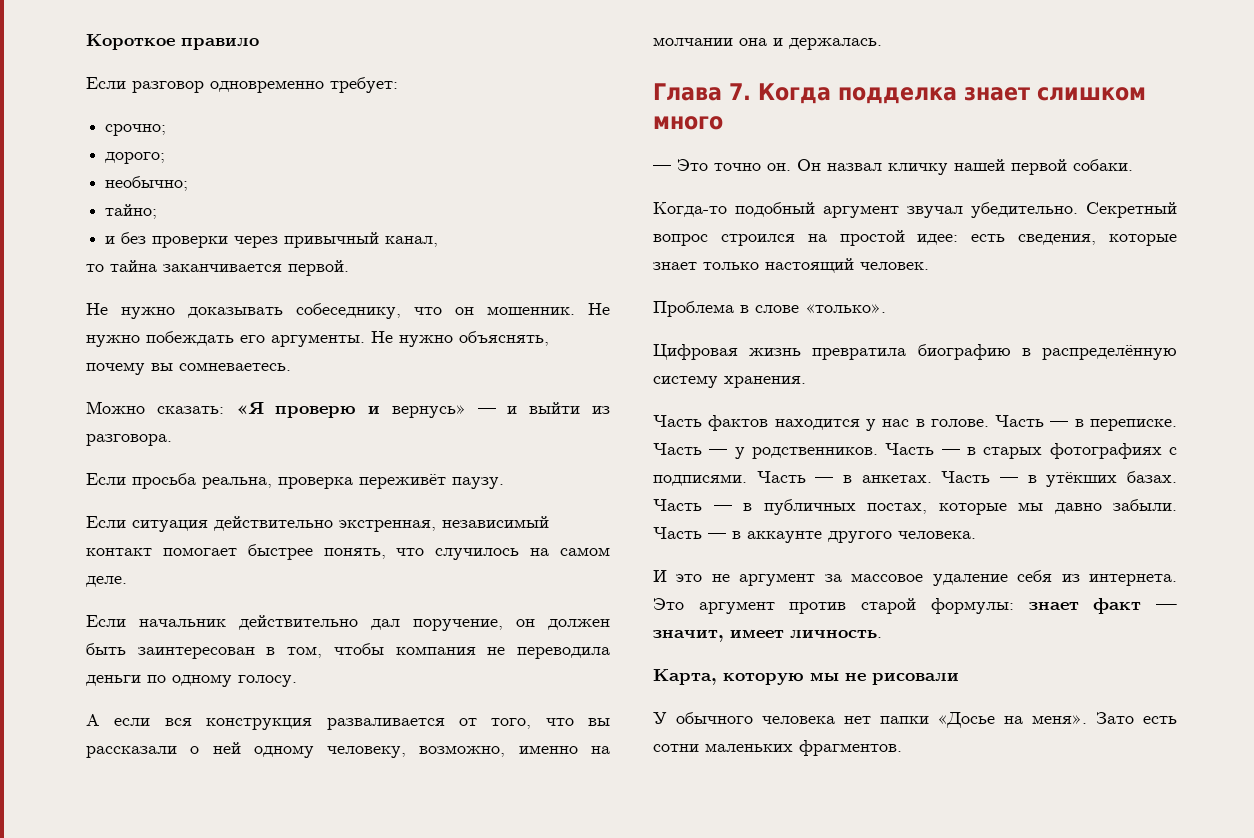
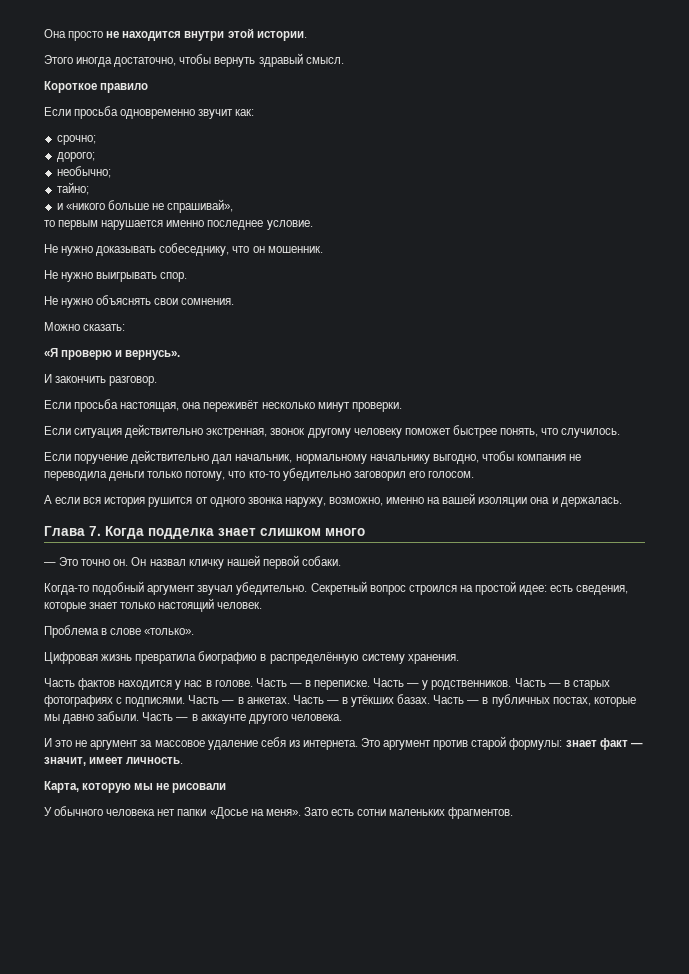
(86, 42) none -> [44,28,307,41] [44,53,344,67] Она просто не находится внутри этой истории. // Этого иногда достаточно, чтобы вернуть здравый смысл. //
[132,77,398,93] разговор одновременно требует: -> [74,106,255,119] просьба одновременно звучит как:
[121,232,439,248] [86,260,349,276] без проверки через привычный канал, // то тайна заканчивается первой. -> [65,199,234,213] [44,220,313,230] «никого больше не спрашивай», // то первым нарушается именно последнее условие.
[588,303,610,315] [86,331,549,347] [86,362,291,375] Не нужно побеждать его аргументы. Не нужно объяснять, почему вы сомневаетесь. -> [44,270,188,282] [44,295,235,308] // Не нужно выигрывать спор. // Не нужно объяснять свои сомнения.
(224, 410) none -> (126, 327) //
[391,402,610,418] [86,434,172,446] [86,473,504,489] [86,516,549,532] [86,544,610,560] [86,576,127,587] [86,615,226,627] вернусь» — и выйти из разговора. // Если просьба реальна, проверка переживёт паузу. // Если ситуация действительно экстренная, независимый контакт помогает быстрее понять, что случилось на самом деле. // Если начальник -> [125,350,181,360] [44,374,158,386] [44,399,402,412] [44,424,621,438] [44,452,129,464] вернусь». // И закончить разговор. // Если просьба настоящая, она переживёт несколько минут проверки. // Если ситуация действительно экстренная, звонок другому человеку поможет быстрее понять, что случилось. // Если поручение
[413,619,610,631] [86,643,323,659] поручение, он должен быть заинтересован в том, -> [235,454,479,464] начальник, нормальному начальнику выгодно,
[147,674,297,687] [86,714,610,730] [86,742,407,758] по одному голосу. // А если вся конструкция разваливается от того, что вы рассказали о ней одному человеку, -> [147,468,474,481] [44,495,326,507] только потому, что кто-то убедительно заговорил его голосом. // А если вся история рушится от одного звонка наружу,
[653,37,733,46] молчании -> [442,493,528,507] вашей изоляции

